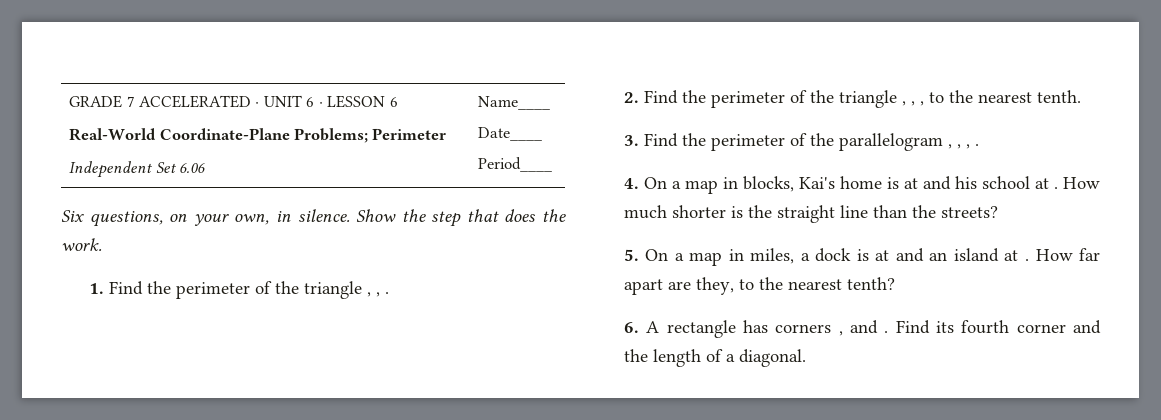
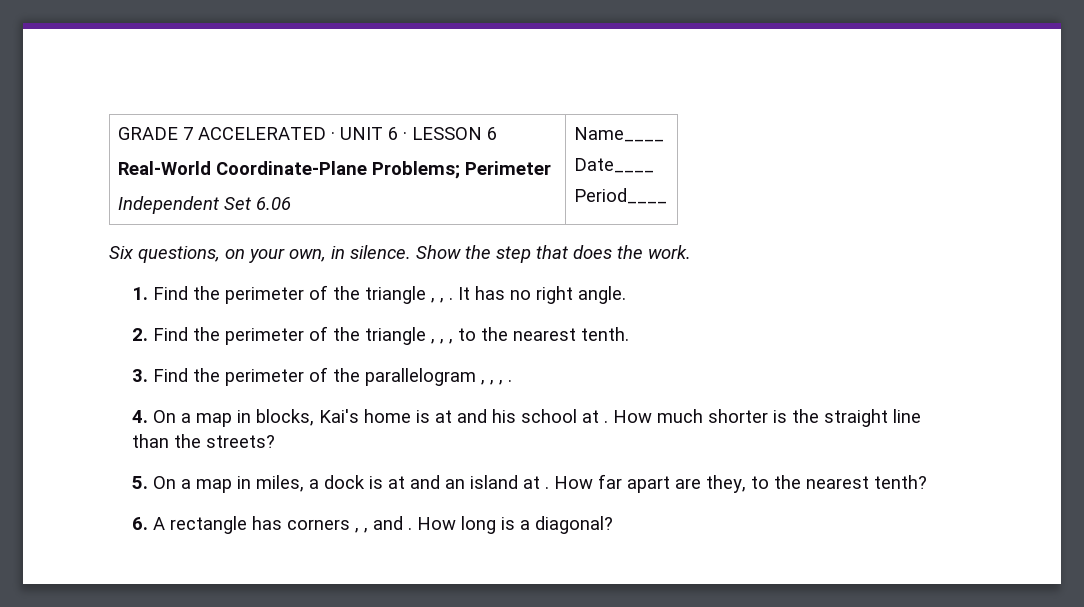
(389, 293) none -> [457,286,626,304] It has no right angle.
(843, 333) none -> [363,528,368,533] ,
[895,320,1101,334] [623,349,806,367] Find its fourth corner and the length of a diagonal. -> [416,516,613,534] How long is a diagonal?

